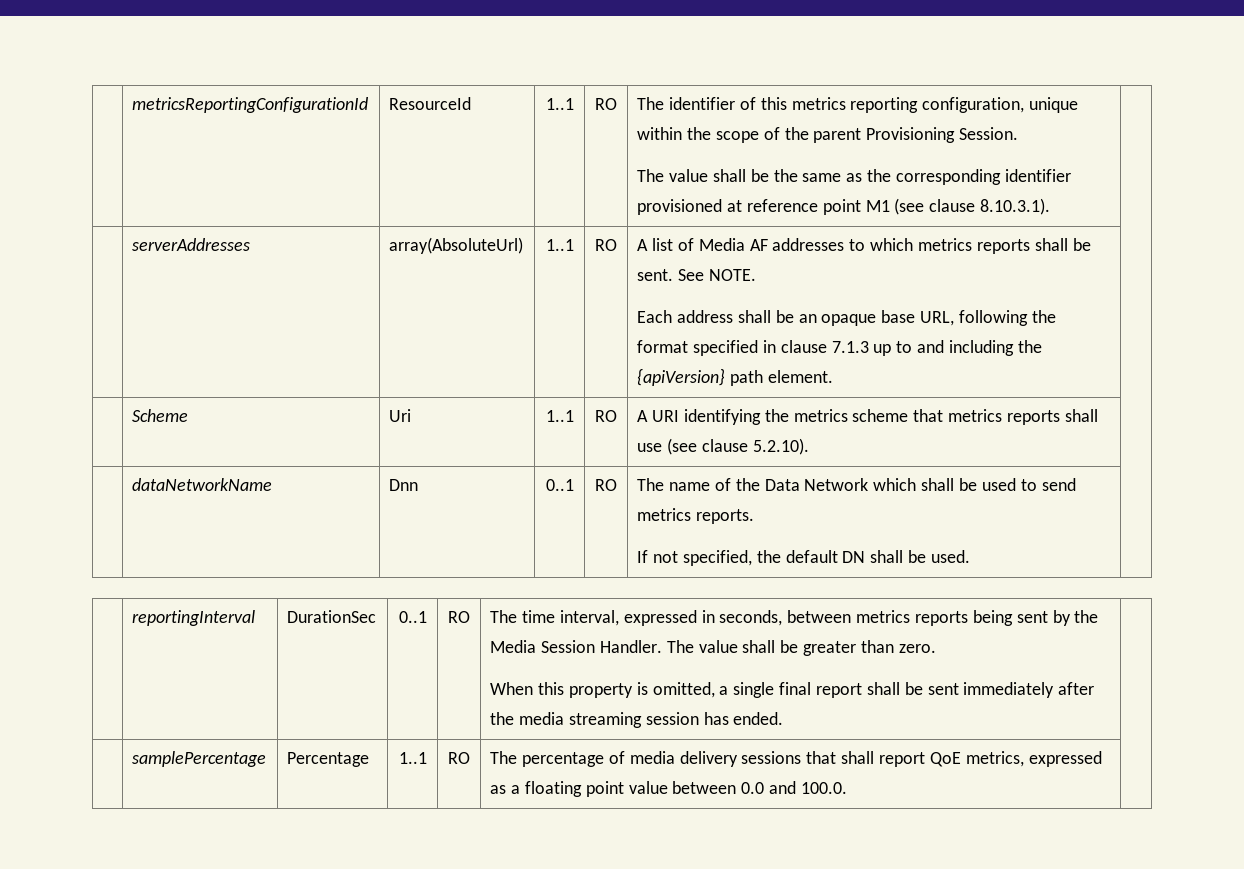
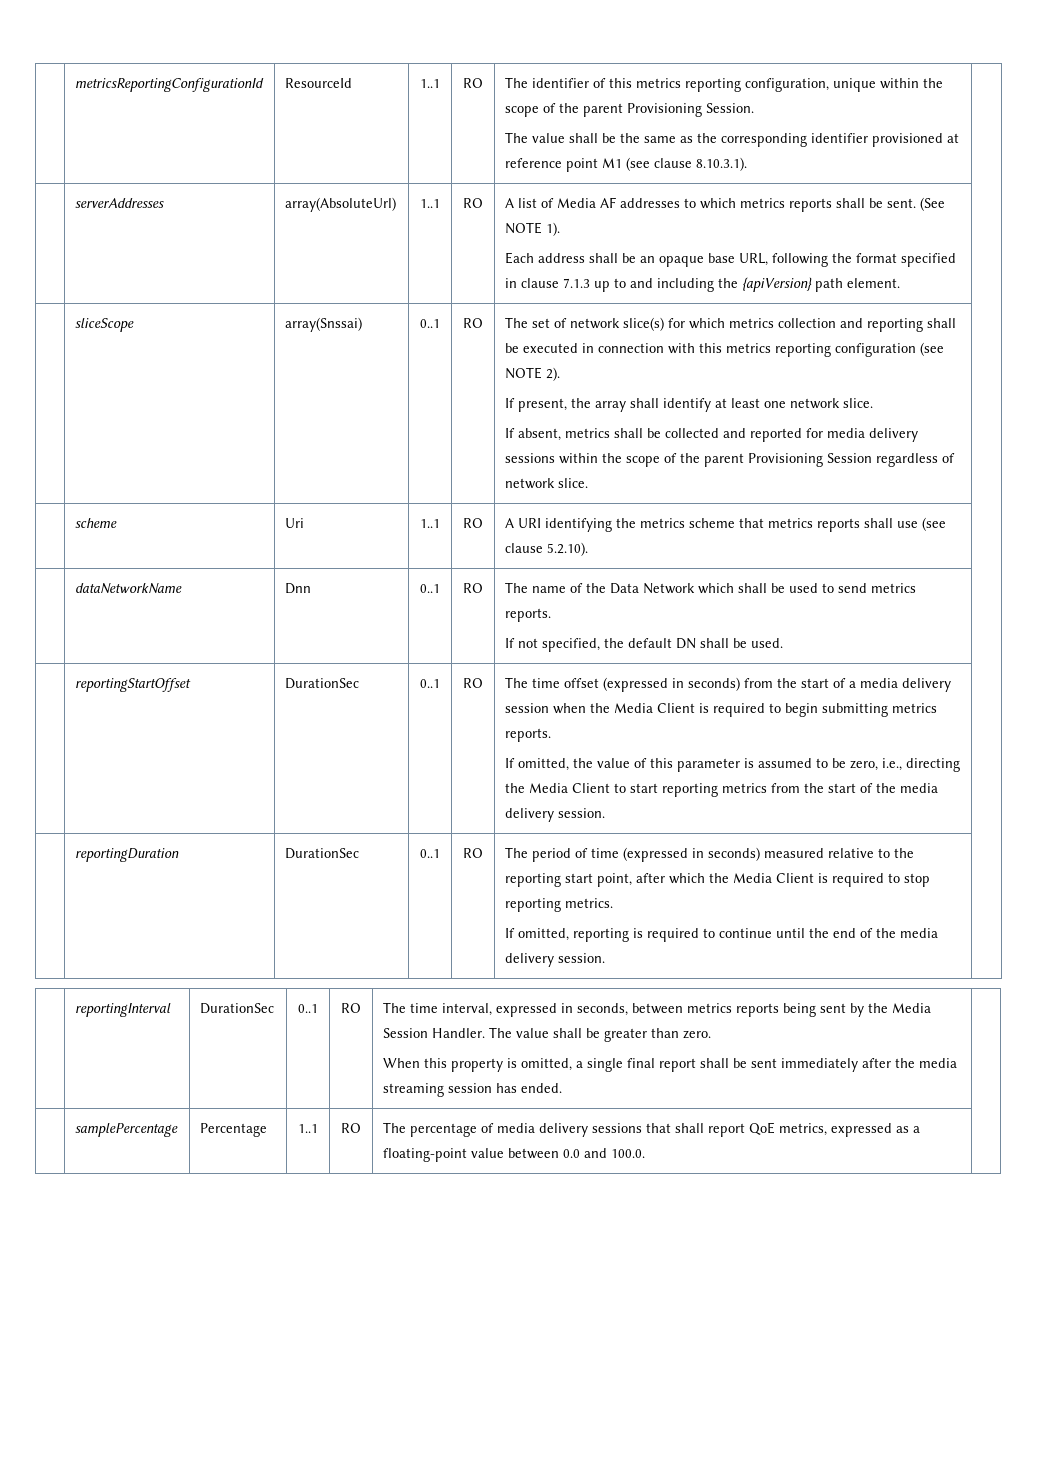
[677,269,756,281] See NOTE. -> [920,197,946,211] [505,222,561,236] (See NOTE 1).
[132,409,189,422] Scheme -> [75,318,135,332] [285,317,363,332] [420,319,440,328] [463,318,483,328] [505,317,957,332] [505,342,945,357] [505,367,561,381] [505,398,874,412] [505,428,919,442] [505,453,956,467] [505,478,589,489] [75,518,118,528] sliceScope | array(Snssai) | 0..1 | RO | The set of network slice(s) for which metrics collection and reporting shall be executed in connection with this metrics reporting configuration (see NOTE 2). // If present, the array shall identify at least one network slice. // If absent, metrics shall be collected and reported for media delivery sessions within the scope of the parent Provisioning Session regardless of network slice. | // | scheme
(971, 556) none -> [75,678,192,692] [285,678,360,689] [420,679,440,688] [463,678,483,688] [505,677,952,692] [505,703,938,717] [505,728,552,742] [505,758,961,772] [505,783,939,797] [505,808,606,822] [75,848,180,862] [285,848,360,859] [420,849,440,858] [463,848,483,858] [505,847,915,862] [505,873,931,887] [505,898,614,912] [505,928,939,942] [505,953,606,967] // | reportingStartOffset | DurationSec | 0..1 | RO | The time offset (expressed in seconds) from the start of a media delivery session when the Media Client is required to begin submitting metrics reports. // If omitted, the value of this parameter is assumed to be zero, i.e., directing the Media Client to start reporting metrics from the start of the media delivery session. | // | reportingDuration | DurationSec | 0..1 | RO | The period of time (expressed in seconds) measured relative to the reporting start point, after which the Media Client is required to stop reporting metrics. // If omitted, reporting is required to continue until the end of the media delivery session. |
[524,781,624,797] floating point -> [383,1148,468,1162] floating-point

